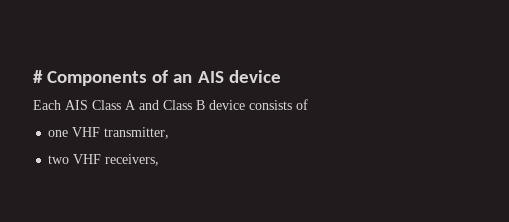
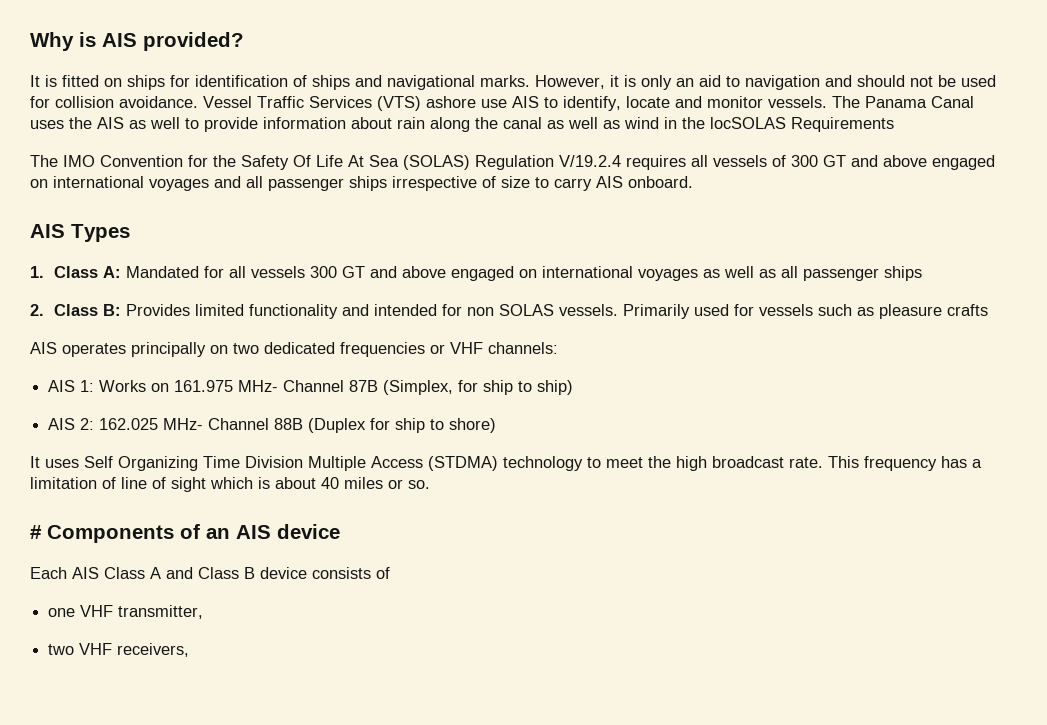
(33, 76) none -> [30,32,244,51] [30,75,996,90] [30,96,974,111] [30,117,894,132] [30,155,995,170] [30,176,693,191] [30,224,130,242] [30,266,922,281] [30,304,988,319] [30,342,558,357] [48,380,574,395] [48,418,497,433] [30,456,982,471] [30,477,430,492] Why is AIS provided? // It is fitted on ships for identification of ships and navigational marks. However, it is only an aid to navigation and should not be used for collision avoidance. Vessel Traffic Services (VTS) ashore use AIS to identify, locate and monitor vessels. The Panama Canal uses the AIS as well to provide information about rain along the canal as well as wind in the locSOLAS Requirements // The IMO Convention for the Safety Of Life At Sea (SOLAS) Regulation V/19.2.4 requires all vessels of 300 GT and above engaged on international voyages and all passenger ships irrespective of size to carry AIS onboard. // AIS Types // 1. Class A: Mandated for all vessels 300 GT and above engaged on international voyages as well as all passenger ships // 2. Class B: Provides limited functionality and intended for non SOLAS vessels. Primarily used for vessels such as pleasure crafts // AIS operates principally on two dedicated frequencies or VHF channels: // AIS 1: Works on 161.975 MHz- Channel 87B (Simplex, for ship to ship) // AIS 2: 162.025 MHz- Channel 88B (Duplex for ship to shore) // It uses Self Organizing Time Division Multiple Access (STDMA) technology to meet the high broadcast rate. This frequency has a limitation of line of sight which is about 40 miles or so. //

